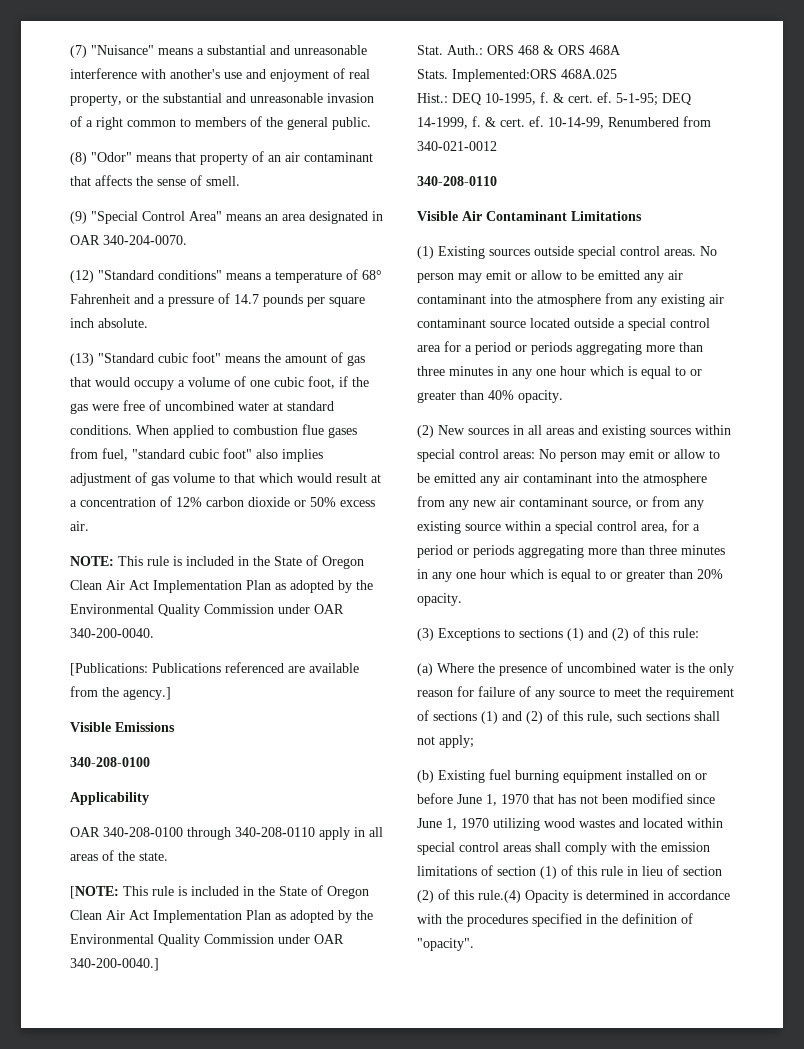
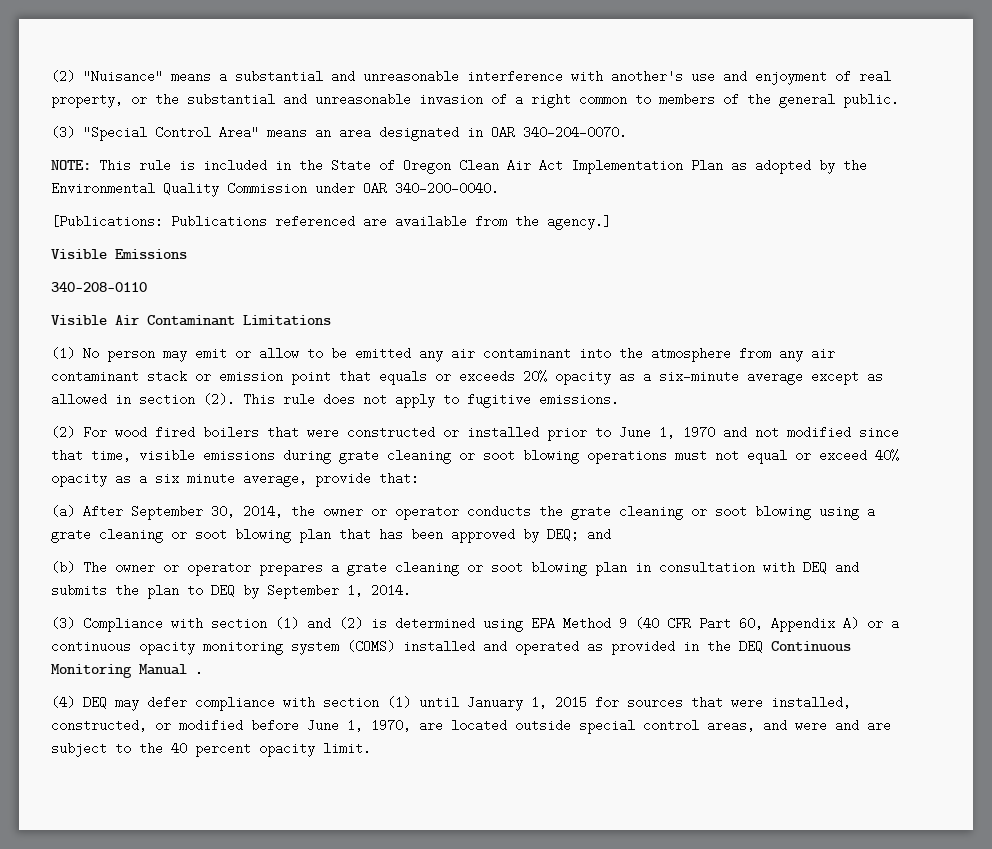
[70,45,87,58] (7) -> [51,70,75,83] (2)
[70,151,373,165] [70,175,240,186] [70,211,87,224] (8) "Odor" means that property of an air contaminant that affects the sense of smell. // (9) -> [51,126,75,139] (3)
[70,269,382,283] [70,293,365,307] [70,318,148,328] [70,352,365,366] [70,376,369,390] [70,400,334,414] [70,424,357,438] [70,448,323,462] [70,472,381,486] [70,496,375,507] [70,521,89,531] // (12) "Standard conditions" means a temperature of 68° Fahrenheit and a pressure of 14.7 pounds per square inch absolute. // (13) "Standard cubic foot" means the amount of gas that would occupy a volume of one cubic foot, if the gas were free of uncombined water at standard conditions. When applied to combustion flue gases from fuel, "standard cubic foot" also implies adjustment of gas volume to that which would result at a concentration of 12% carbon dioxide or 50% excess air. -> (627, 132) none
[70,757,150,767] [70,792,149,805] [70,827,383,840] [70,850,168,861] [70,885,369,899] [70,910,373,923] [70,934,344,947] [70,958,159,971] [417,45,621,55] [417,69,617,82] [417,92,691,106] [417,116,711,129] [417,141,497,151] // 340-208-0100 // Applicability // OAR 340-208-0100 through 340-208-0110 apply in all areas of the state. // [NOTE: This rule is included in the State of Oregon Clean Air Act Implementation Plan as adopted by the Environmental Quality Commission under OAR 340-200-0040.] // Stat. Auth.: ORS 468 & ORS 468A // Stats. Implemented:ORS 468A.025 // Hist.: DEQ 10-1995, f. & cert. ef. 5-1-95; DEQ 14-1999, f. & cert. ef. 10-14-99, Renumbered from 340-021-0012 -> (187, 254) none
[438,246,696,259] Existing sources outside special control areas. -> (75, 353) none
[661,294,724,307] [417,318,710,331] [417,341,703,355] [417,366,702,379] [417,390,563,403] [417,425,731,438] [417,449,720,462] [417,473,707,486] [417,496,704,510] [417,520,700,534] [417,545,725,558] [417,569,723,582] [417,593,462,606] [417,627,699,641] [417,662,734,676] [417,686,734,700] [417,710,720,724] [417,735,474,748] [417,769,707,783] [417,793,715,806] [417,818,723,831] [417,842,710,855] [417,865,722,879] [417,889,730,903] [417,913,693,927] [417,938,474,951] existing air contaminant source located outside a special control area for a period or periods aggregating more than three minutes in any one hour which is equal to or greater than 40% opacity. // (2) New sources in all areas and existing sources within special control areas: No person may emit or allow to be emitted any air contaminant into the atmosphere from any new air contaminant source, or from any existing source within a special control area, for a period or periods aggregating more than three minutes in any one hour which is equal to or greater than 20% opacity. // (3) Exceptions to sections (1) and (2) of this rule: // (a) Where the presence of uncombined water is the only reason for failure of any source to meet the requirement of sections (1) and (2) of this rule, such sections shall not apply; // (b) Existing fuel burning equipment installed on or before June 1, 1970 that has not been modified since June 1, 1970 utilizing wood wastes and located within special control areas shall comply with the emission limitations of section (1) of this rule in lieu of section (2) of this rule.(4) Opacity is determined in accordance with the procedures specified in the definition of "opacity". -> [811,347,835,360] [51,370,883,385] [51,393,619,408] [51,426,899,441] [51,449,899,464] [51,472,419,487] [51,505,875,520] [51,528,611,543] [51,561,859,576] [51,584,411,599] [51,617,899,632] [51,640,851,655] [51,663,203,678] [51,696,851,711] [51,719,891,734] [51,742,371,757] air contaminant stack or emission point that equals or exceeds 20% opacity as a six-minute average except as allowed in section (2). This rule does not apply to fugitive emissions. // (2) For wood fired boilers that were constructed or installed prior to June 1, 1970 and not modified since that time, visible emissions during grate cleaning or soot blowing operations must not equal or exceed 40% opacity as a six minute average, provide that: // (a) After September 30, 2014, the owner or operator conducts the grate cleaning or soot blowing using a grate cleaning or soot blowing plan that has been approved by DEQ; and // (b) The owner or operator prepares a grate cleaning or soot blowing plan in consultation with DEQ and submits the plan to DEQ by September 1, 2014. // (3) Compliance with section (1) and (2) is determined using EPA Method 9 (40 CFR Part 60, Appendix A) or a continuous opacity monitoring system (COMS) installed and operated as provided in the DEQ Continuous Monitoring Manual . // (4) DEQ may defer compliance with section (1) until January 1, 2015 for sources that were installed, constructed, or modified before June 1, 1970, are located outside special control areas, and were and are subject to the 40 percent opacity limit.

